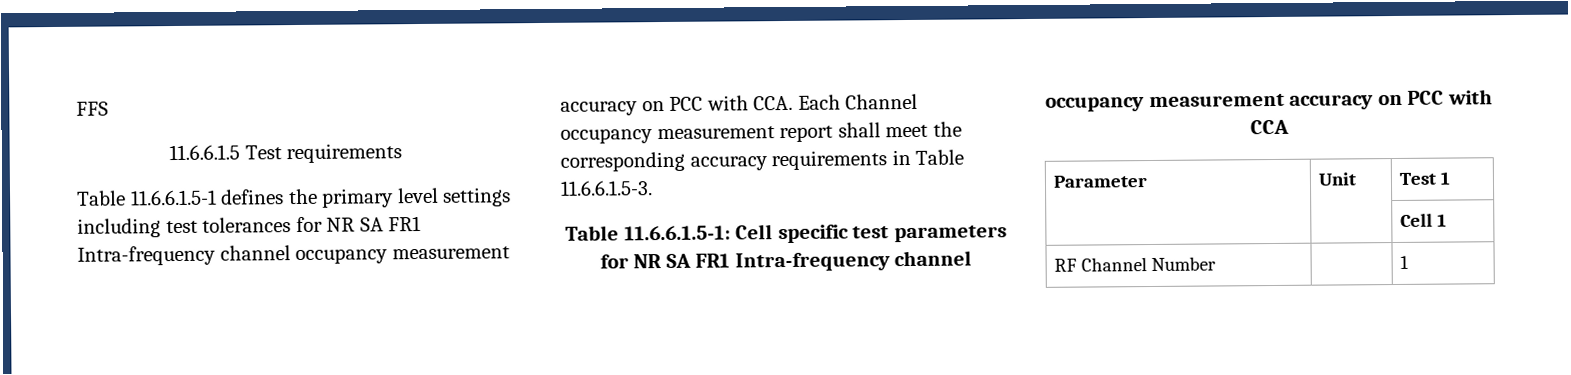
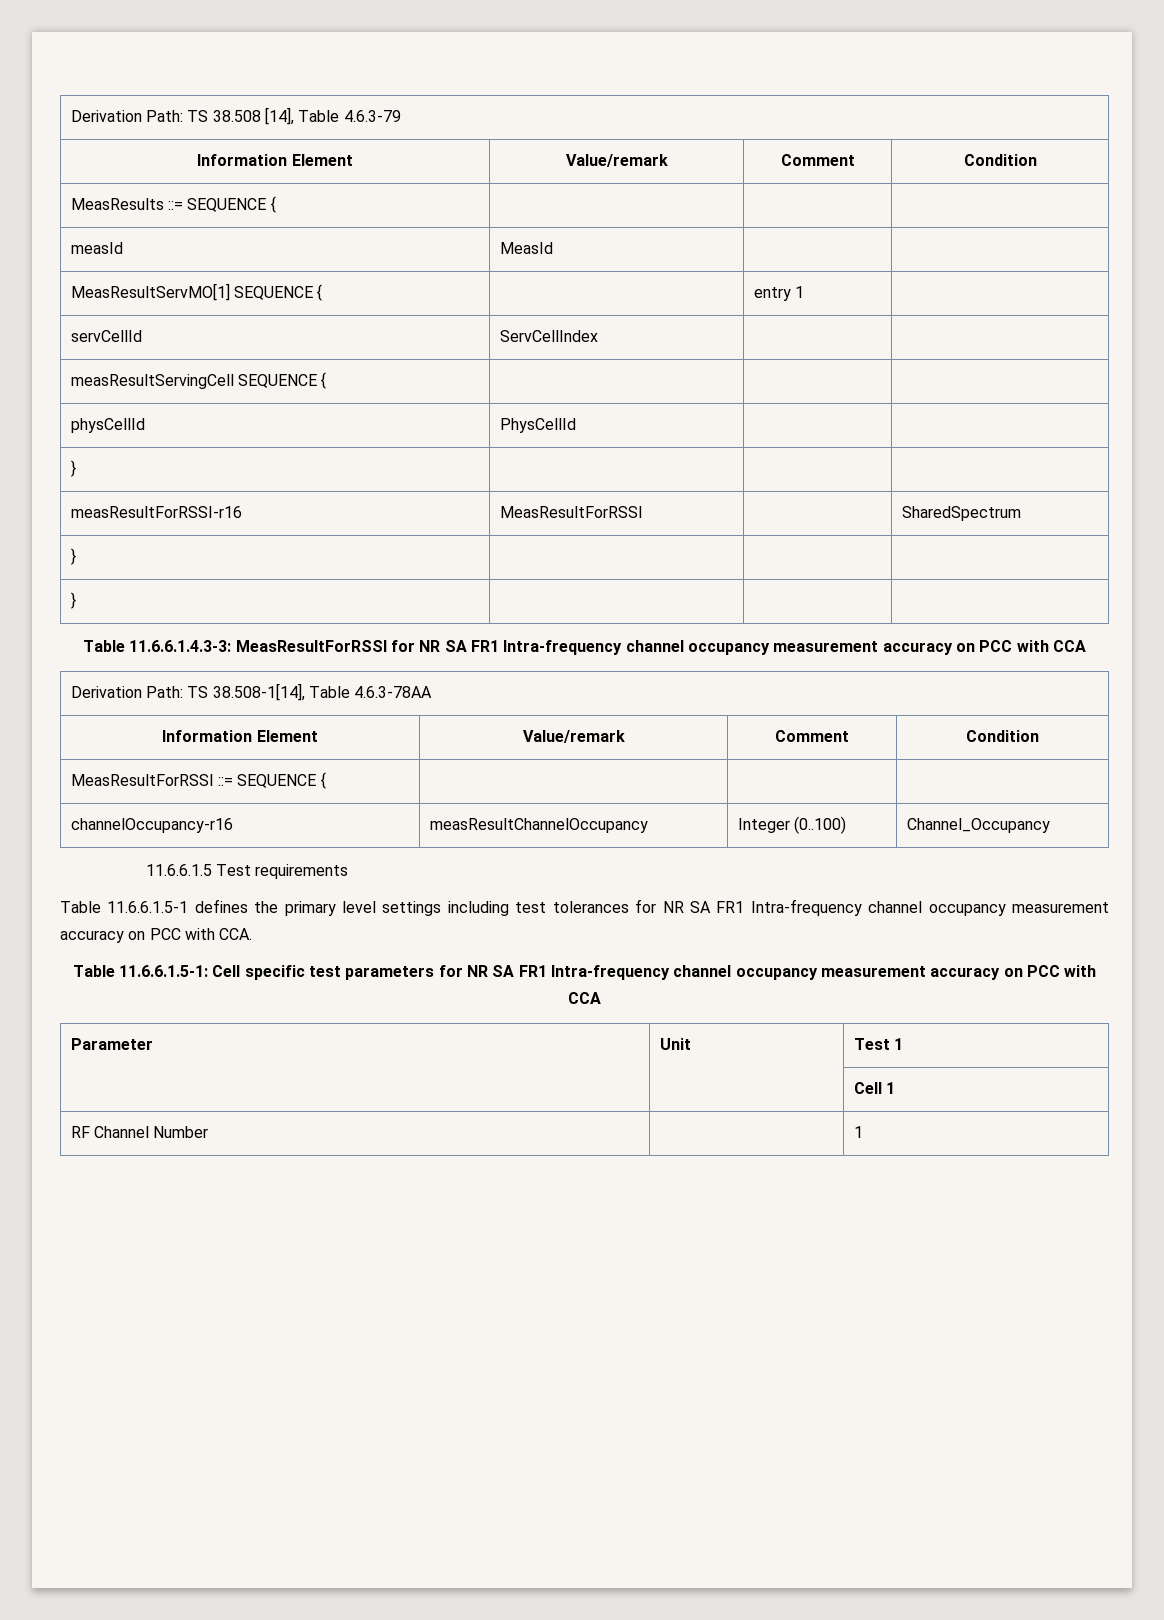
[76,101,109,116] FFS -> [70,107,401,125] [197,154,353,166] [565,154,668,167] [780,154,855,166] [963,154,1037,166] [70,196,276,213] [70,242,123,254] [499,242,553,254] [70,283,323,301] [753,286,805,301] [70,330,142,342] [499,330,598,342] [70,372,327,389] [70,418,145,433] [499,418,576,433] [70,460,76,477] [70,506,242,518] [499,506,643,518] [901,506,1021,521] [70,548,76,565] [70,592,76,609] [83,640,1086,655] [70,683,433,701] [162,730,318,742] [522,730,625,743] [774,730,849,742] [965,730,1039,742] [70,772,326,789] [70,818,233,833] [429,818,648,833] [737,816,847,834] [906,818,1050,833] Derivation Path: TS 38.508 [14], Table 4.6.3-79 // Information Element | Value/remark | Comment | Condition // MeasResults ::= SEQUENCE { | | | // measId | MeasId | | // MeasResultServMO[1] SEQUENCE { | | entry 1 | // servCellId | ServCellIndex | | // measResultServingCell SEQUENCE { | | | // physCellId | PhysCellId | | // } | | | // measResultForRSSI-r16 | MeasResultForRSSI | | SharedSpectrum // } | | | // } | | | // Table 11.6.6.1.4.3-3: MeasResultForRSSI for NR SA FR1 Intra-frequency channel occupancy measurement accuracy on PCC with CCA // Derivation Path: TS 38.508-1[14], Table 4.6.3-78AA // Information Element | Value/remark | Comment | Condition // MeasResultForRSSI ::= SEQUENCE { | | | // channelOccupancy-r16 | measResultChannelOccupancy | Integer (0..100) | Channel_Occupancy
[797,93,919,110] [560,121,962,144] [560,149,965,172] [560,180,653,196] Each Channel occupancy measurement report shall meet the corresponding accuracy requirements in Table 11.6.6.1.5-3. -> (253, 934) none

